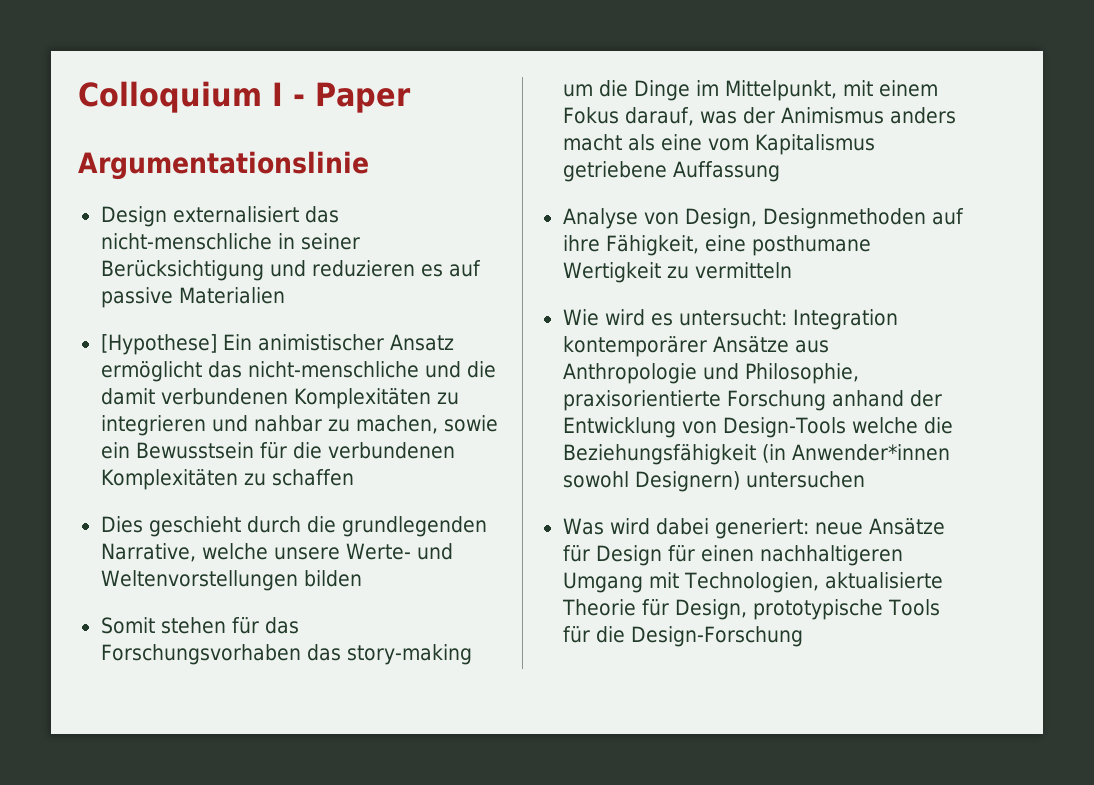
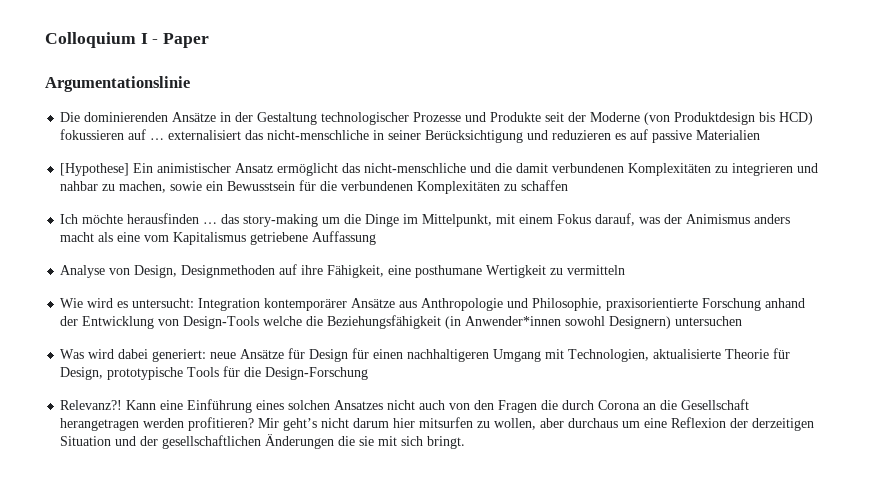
[100,206,167,227] Design -> [60,112,814,125] [60,129,165,140] Die dominierenden Ansätze in der Gestaltung technologischer Prozesse und Produkte seit der Moderne (von Produktdesign bis HCD) fokussieren auf …
[100,516,487,537] [100,543,453,562] [100,570,362,591] [100,617,299,634] [100,644,301,665] Dies geschieht durch die grundlegenden Narrative, welche unsere Werte- und Weltenvorstellungen bilden // Somit stehen für das Forschungsvorhaben -> [60,213,218,224] Ich möchte herausfinden …
(803, 636) none -> [60,399,750,413] [60,417,815,431] [60,434,466,449] // Relevanz?! Kann eine Einführung eines solchen Ansatzes nicht auch von den Fragen die durch Corona an die Gesellschaft herangetragen werden profitieren? Mir geht’s nicht darum hier mitsurfen zu wollen, aber durchaus um eine Reflexion der derzeitigen Situation und der gesellschaftlichen Änderungen die sie mit sich bringt.

